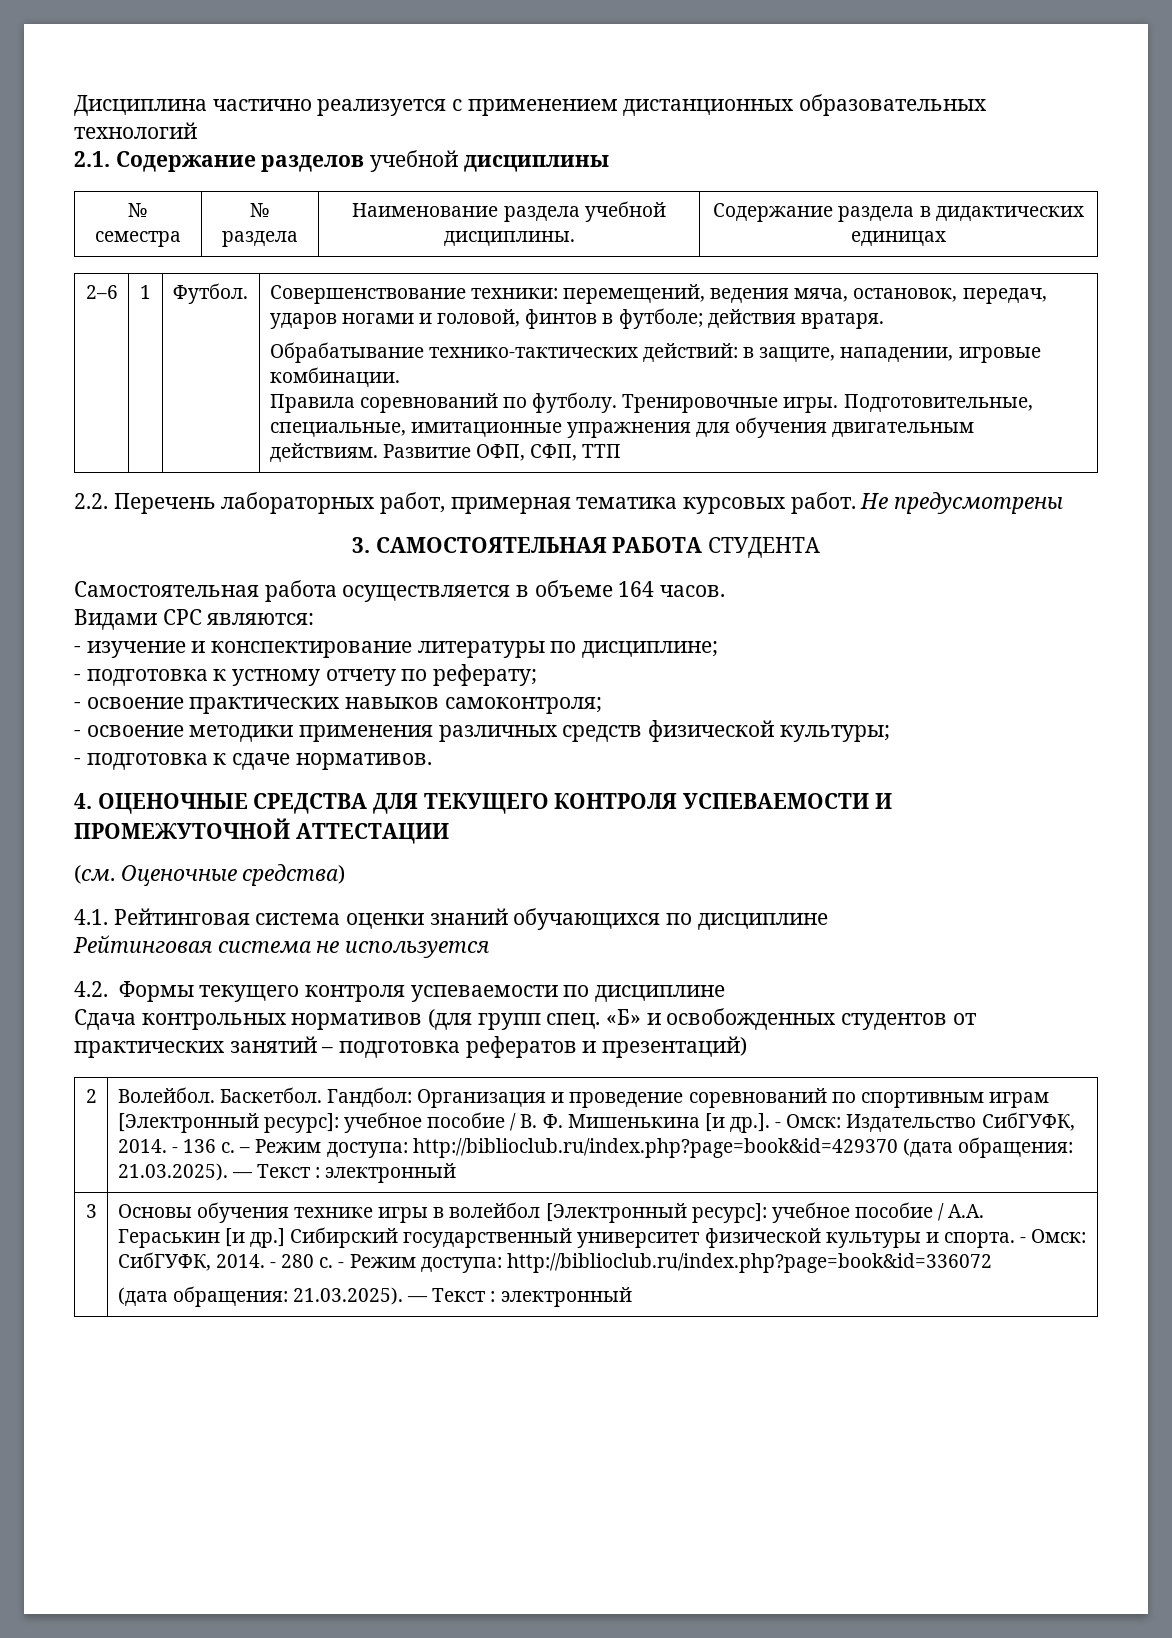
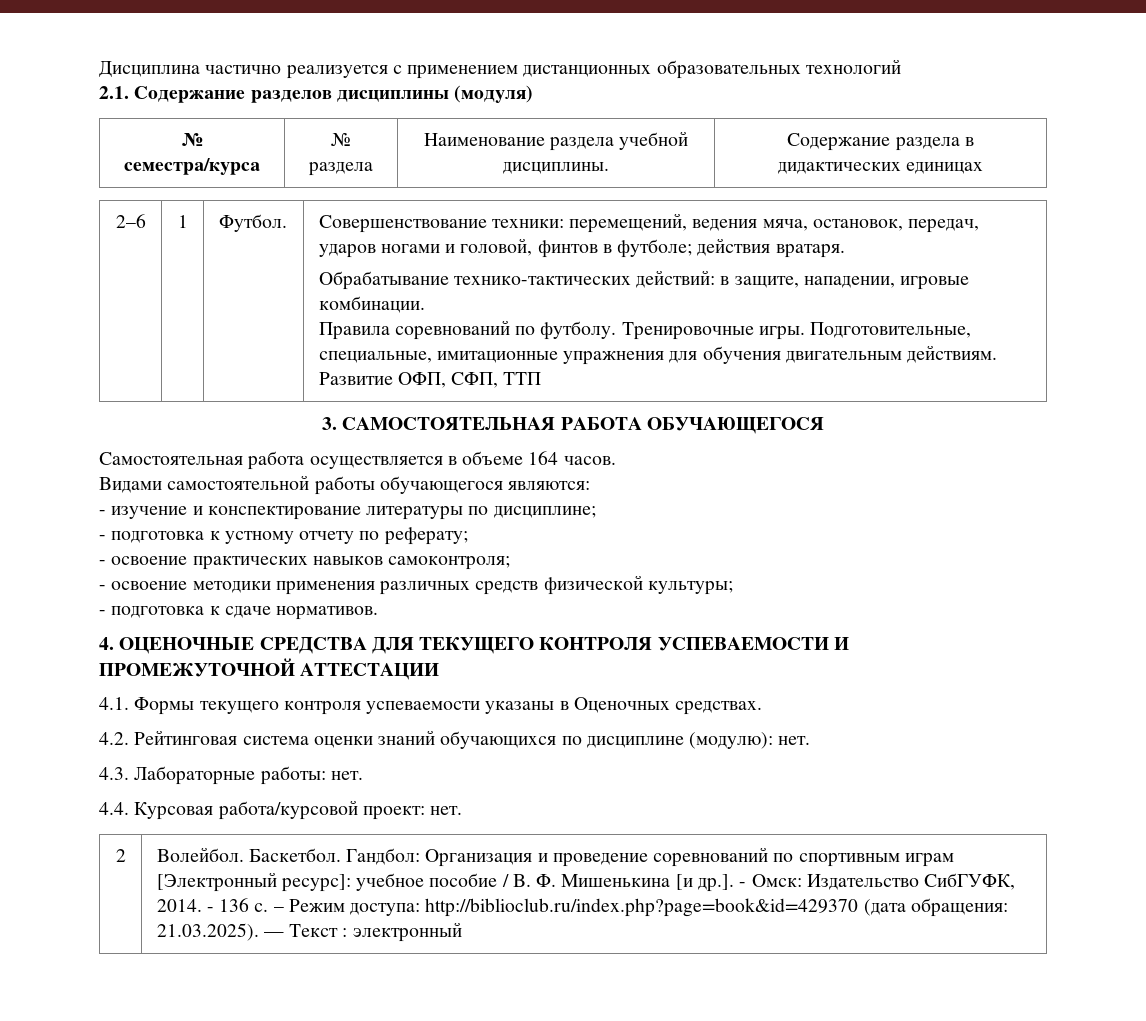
[370,150,459,172] учебной -> (332, 96) none
[128,203,148,217] [95,231,181,247] // № семестра -> [454,85,534,103] [181,133,203,146] [124,158,260,175] (модуля) // № семестра/курса
[74,492,1064,514] // 2.2. Перечень лабораторных работ, примерная тематика курсовых работ. Не предусмотрены -> (542, 378) none
[708,537,821,558] СТУДЕНТА -> [646,417,824,434] ОБУЧАЮЩЕГОСЯ
[162,609,202,625] СРС -> [167,475,503,495] самостоятельной работы обучающегося
[74,864,346,886] [74,909,108,925] (см. Оценочные средства) // 4.1. -> [99,697,763,715] [99,732,129,745] 4.1. Формы текущего контроля успеваемости указаны в Оценочных средствах. // 4.2.
[73,935,490,958] [74,981,725,1002] [74,1008,977,1030] [74,1036,748,1058] // Рейтинговая система не используется // 4.2. Формы текущего контроля успеваемости по дисциплине // Сдача контрольных нормативов (для групп спец. «Б» и освобожденных студентов от практических занятий – подготовка рефератов и презентаций) -> [689,732,811,749] [99,766,363,785] [99,800,463,820] (модулю): нет. // 4.3. Лабораторные работы: нет. // 4.4. Курсовая работа/курсовой проект: нет.
[85,1204,97,1218] [117,1202,985,1223] [117,1227,1087,1248] [117,1252,992,1273] [117,1286,632,1307] // 3 | Основы обучения технике игры в волейбол [Электронный ресурс]: учебное пособие / А.А. Гераськин [и др.] Сибирский государственный университет физической культуры и спорта. - Омск: СибГУФК, 2014. - 280 с. - Режим доступа: http://biblioclub.ru/index.php?page=book&id=336072 // (дата обращения: 21.03.2025). — Текст : электронный -> (462, 932) none

